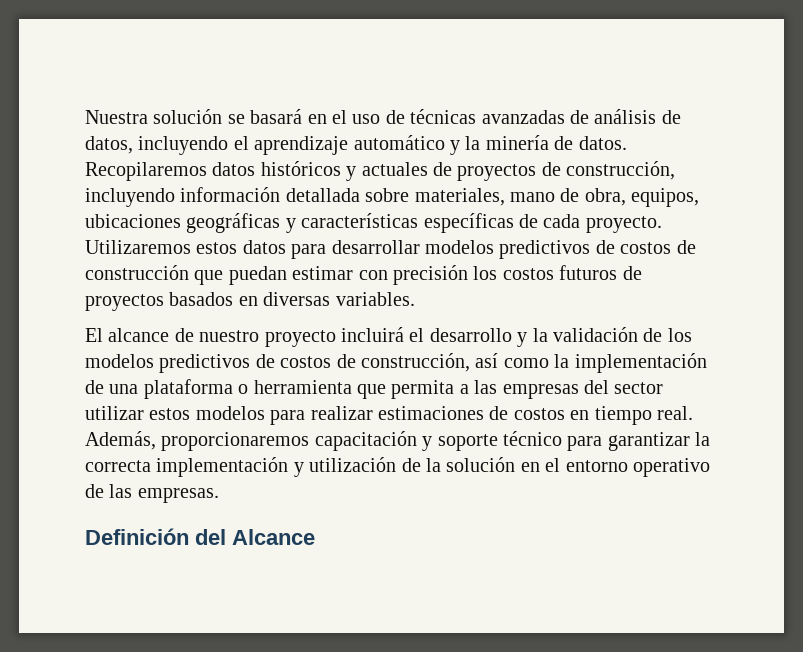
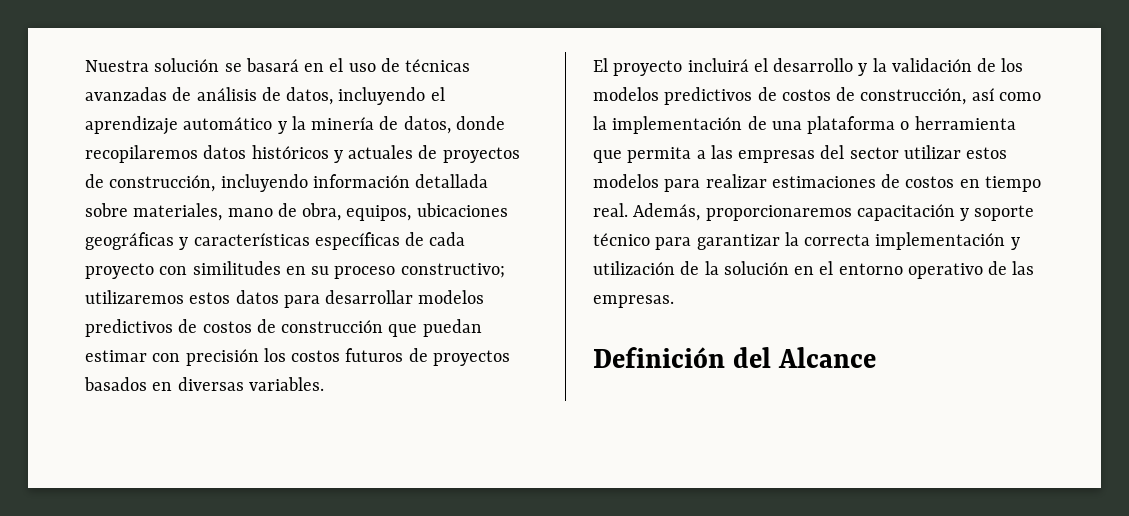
[578,136,627,150] [85,162,207,181] datos. Recopilaremos -> [403,116,505,134] [85,145,198,163] datos, donde recopilaremos
[585,216,662,233] [85,240,191,254] proyecto. Utilizaremos -> [85,261,505,279] [85,290,184,304] proyecto con similitudes en su proceso constructivo; utilizaremos
[108,328,260,342] alcance de nuestro -> (608, 65) none

